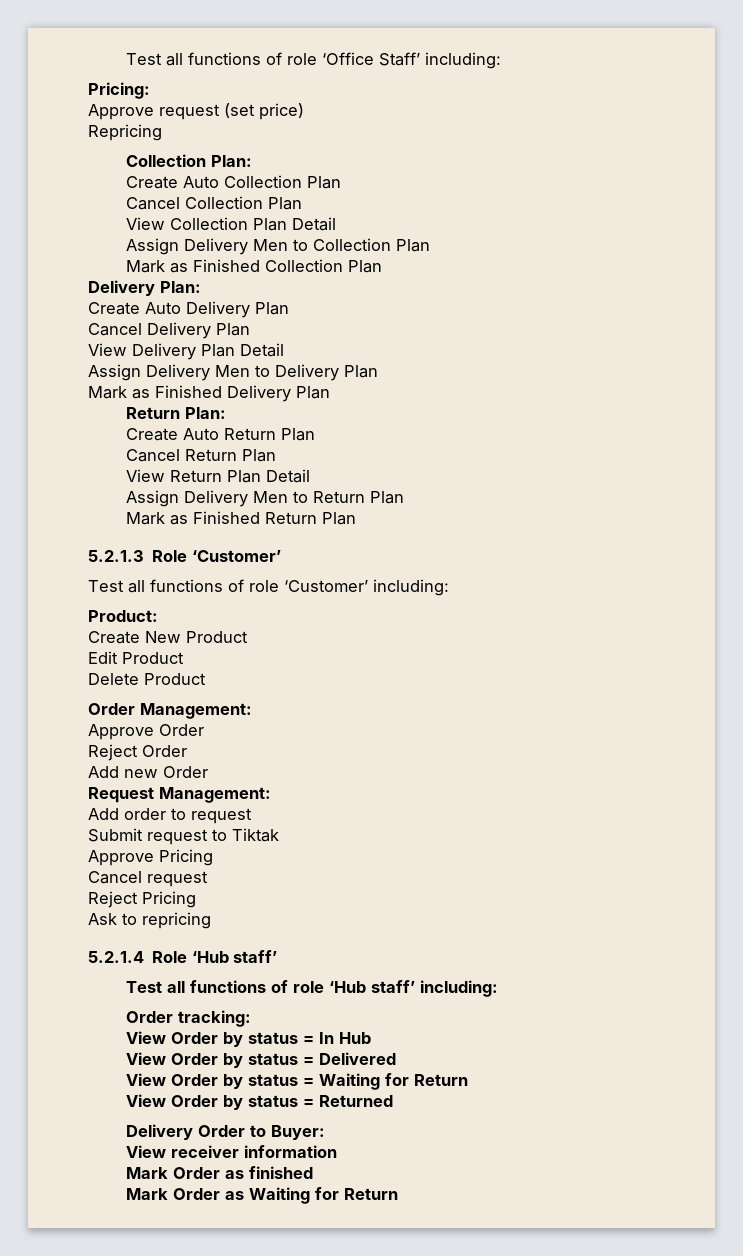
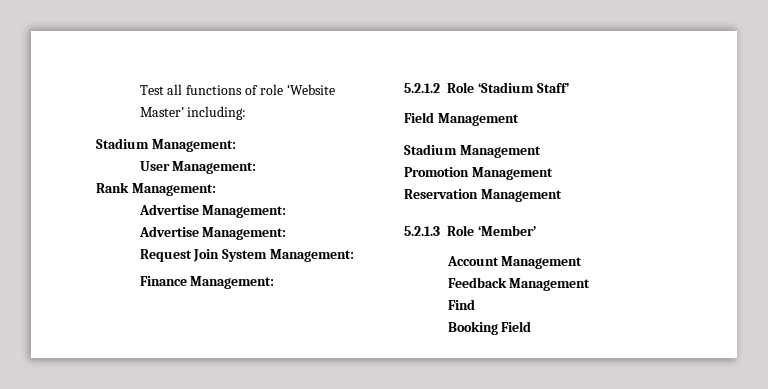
[125,52,501,69] [88,82,150,99] [88,103,304,120] [88,124,162,141] [125,154,252,167] [125,175,341,189] [125,196,302,210] [125,217,336,231] [125,238,430,255] [125,259,382,273] [88,280,201,296] [88,301,289,318] [88,322,250,339] [88,343,284,360] [88,364,378,381] [88,385,330,402] [125,407,226,419] [125,428,315,441] [125,449,276,462] [125,469,310,483] [125,490,404,507] [125,511,356,525] [88,550,281,562] [88,579,449,596] [88,610,158,622] [88,631,248,644] [88,651,184,664] [88,673,206,685] [88,703,252,719] [88,724,204,740] [88,744,187,761] [88,766,208,778] [88,787,271,803] [88,808,252,824] [88,828,279,845] [88,849,213,866] [88,871,208,887] [88,891,196,908] [88,912,211,929] [88,950,278,963] [125,980,498,997] [125,1010,251,1027] [125,1031,371,1047] [125,1052,396,1068] [125,1073,468,1090] [125,1094,393,1110] [125,1124,325,1140] [125,1145,337,1158] [125,1166,313,1179] [125,1187,398,1204] Test all functions of role ‘Office Staff’ including: // Pricing: // Approve request (set price) // Repricing // Collection Plan: // Create Auto Collection Plan // Cancel Collection Plan // View Collection Plan Detail // Assign Delivery Men to Collection Plan // Mark as Finished Collection Plan // Delivery Plan: // Create Auto Delivery Plan // Cancel Delivery Plan // View Delivery Plan Detail // Assign Delivery Men to Delivery Plan // Mark as Finished Delivery Plan // Return Plan: // Create Auto Return Plan // Cancel Return Plan // View Return Plan Detail // Assign Delivery Men to Return Plan // Mark as Finished Return Plan // 5.2.1.3 Role ‘Customer’ // Test all functions of role ‘Customer’ including: // Product: // Create New Product // Edit Product // Delete Product // Order Management: // Approve Order // Reject Order // Add new Order // Request Management: // Add order to request // Submit request to Tiktak // Approve Pricing // Cancel request // Reject Pricing // Ask to repricing // 5.2.1.4 Role ‘Hub staff’ // Test all functions of role ‘Hub staff’ including: // Order tracking: // View Order by status = In Hub // View Order by status = Delivered // View Order by status = Waiting for Return // View Order by status = Returned // Delivery Order to Buyer: // View receiver information // Mark Order as finished // Mark Order as Waiting for Return -> [139,84,335,95] [139,106,247,120] [96,138,236,152] [139,161,257,174] [96,182,216,196] [138,204,287,218] [138,226,287,240] [139,249,354,262] [139,276,275,289] [404,82,569,93] [404,112,519,126] [404,144,541,158] [404,167,553,180] [404,189,562,202] [404,225,536,236] [446,256,583,269] [447,277,591,291] [447,299,475,310] [447,321,532,335] Test all functions of role ‘Website Master’ including: // Stadium Management: // User Management: // Rank Management: // Advertise Management: // Advertise Management: // Request Join System Management: // Finance Management: // 5.2.1.2 Role ‘Stadium Staff’ // Field Management // Stadium Management // Promotion Management // Reservation Management // 5.2.1.3 Role ‘Member’ // Account Management // Feedback Management // Find // Booking Field

